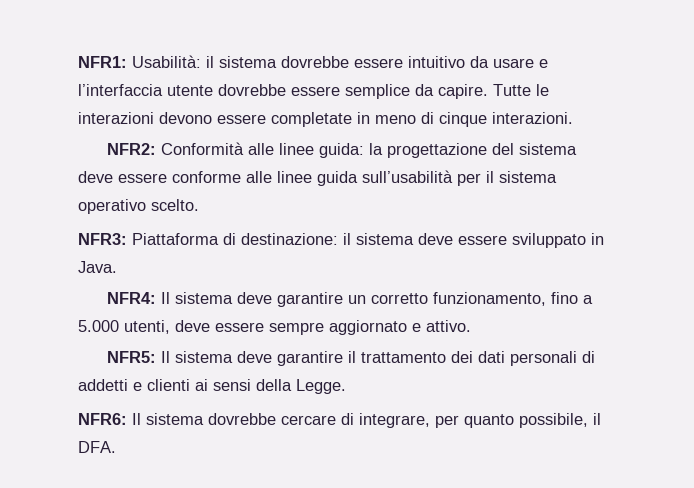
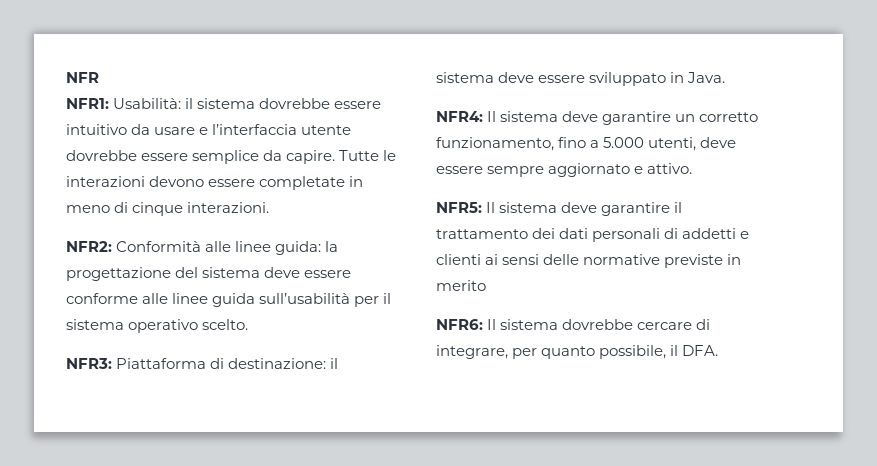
(78, 62) none -> [66,72,99,83] NFR //
[256,379,346,394] della Legge. -> [543,254,742,268] [436,280,486,291] delle normative previste in merito

